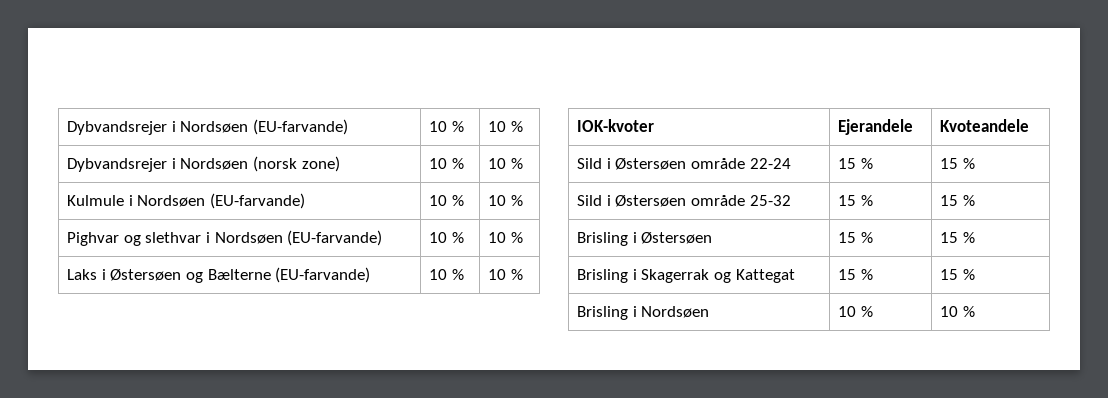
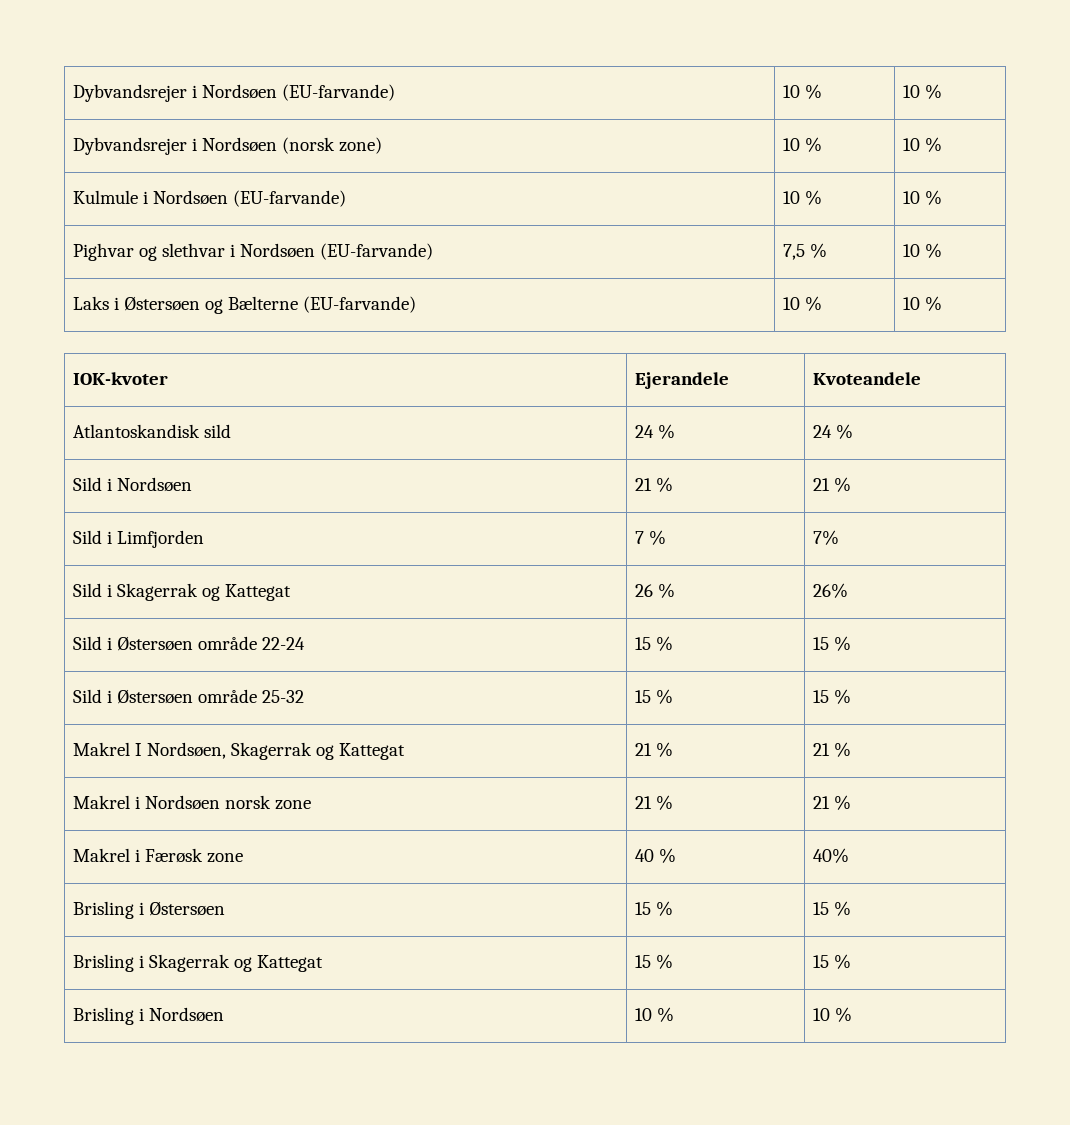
[429,232,448,243] 10 -> [783,244,806,260] 7,5
(1030, 125) none -> [73,424,232,438] [635,424,676,439] [813,424,854,439] [73,477,193,492] [635,477,674,492] [813,477,852,492] [73,530,205,548] [635,530,667,545] [813,530,840,545] [73,583,292,601] [635,583,676,598] [813,583,849,598] // Atlantoskandisk sild | 24 % | 24 % // Sild i Nordsøen | 21 % | 21 % // Sild i Limfjorden | 7 % | 7% // Sild i Skagerrak og Kattegat | 26 % | 26%
(975, 200) none -> [73,742,406,760] [635,742,674,757] [813,742,852,757] [73,795,312,810] [635,795,674,810] [813,795,852,810] [73,848,244,863] [635,848,677,863] [813,848,850,863] // Makrel I Nordsøen, Skagerrak og Kattegat | 21 % | 21 % // Makrel i Nordsøen norsk zone | 21 % | 21 % // Makrel i Færøsk zone | 40 % | 40%

